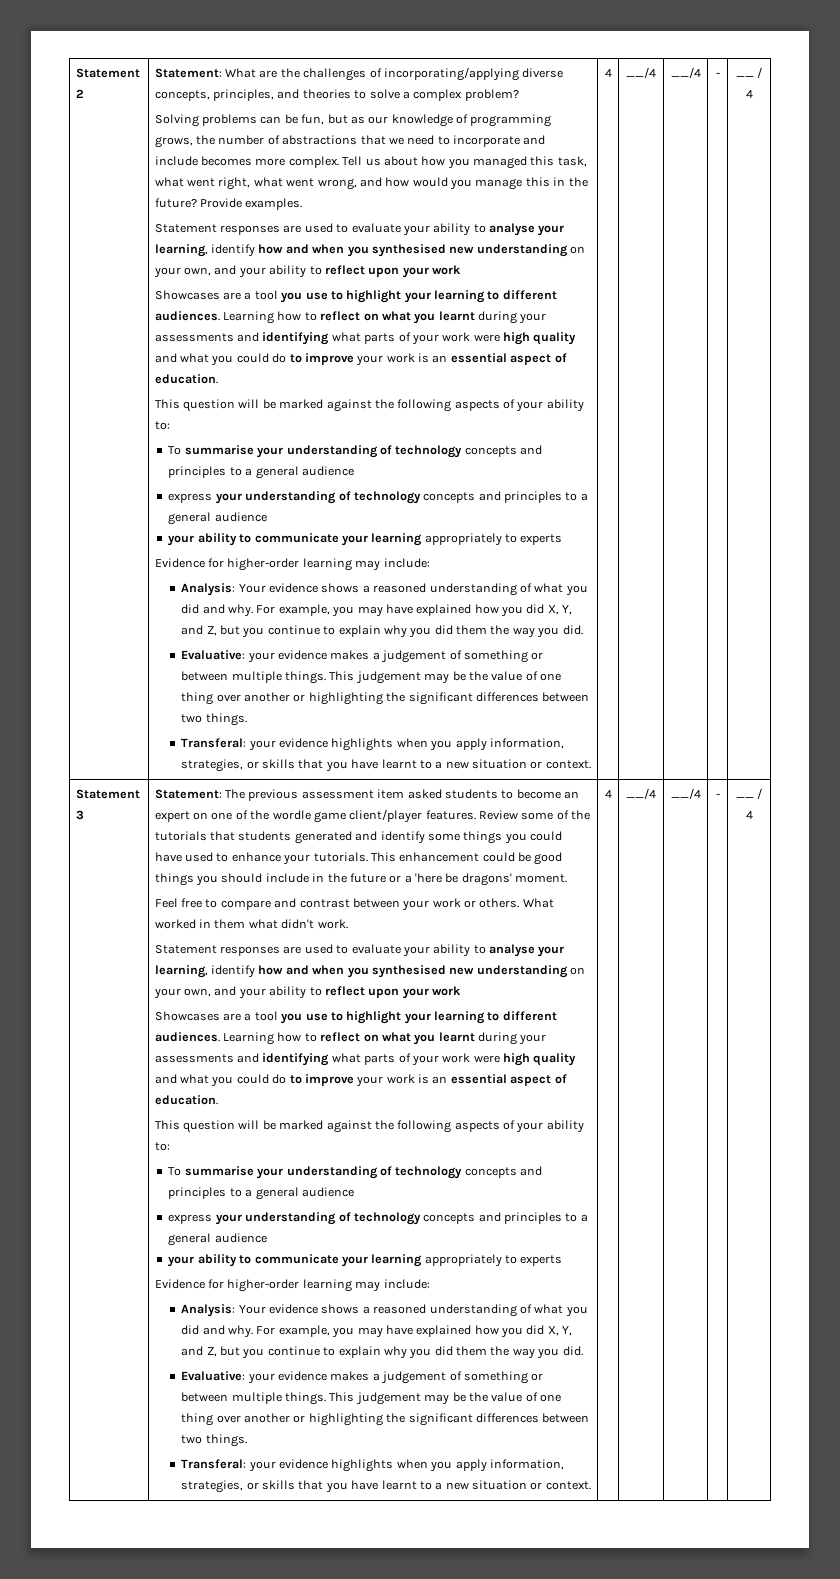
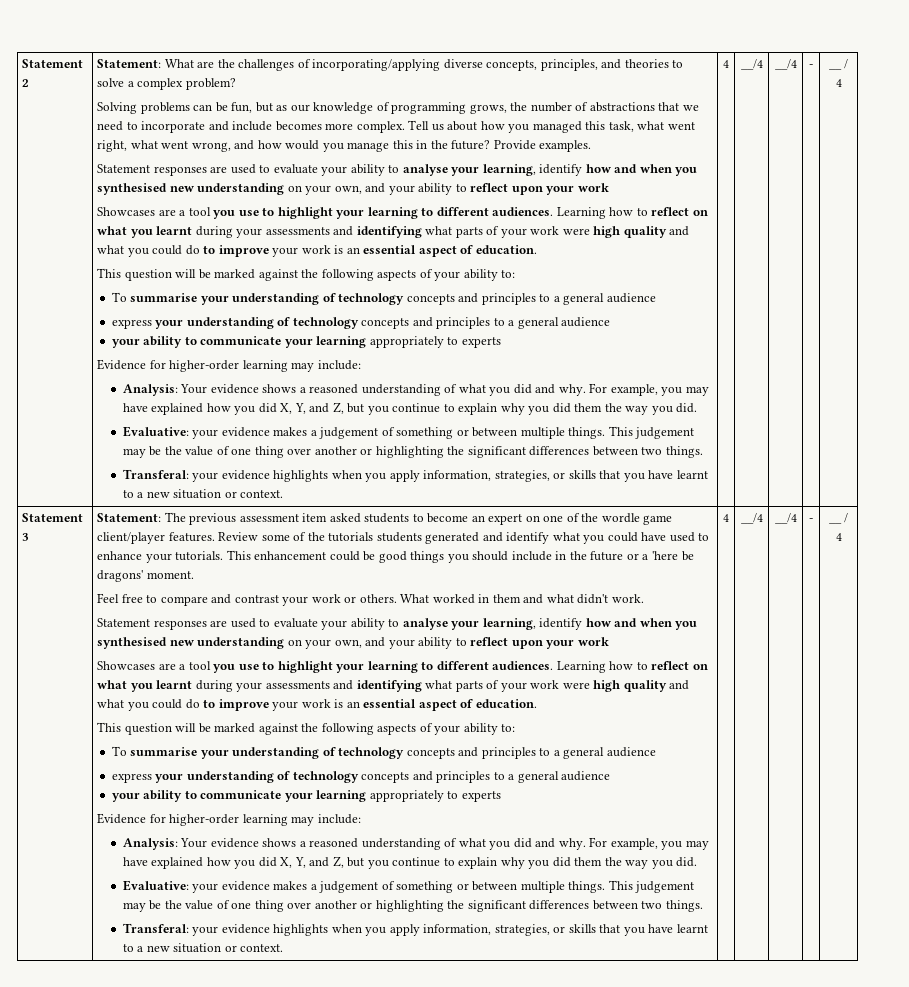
[210,831,236,841] that -> (374, 537) none
[427,831,503,844] some things -> [552,532,580,541] what
[352,898,400,908] between -> (279, 599) none
(246, 924) none -> [523,594,544,604] and

